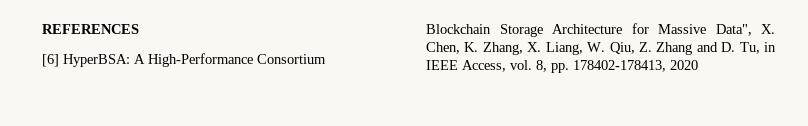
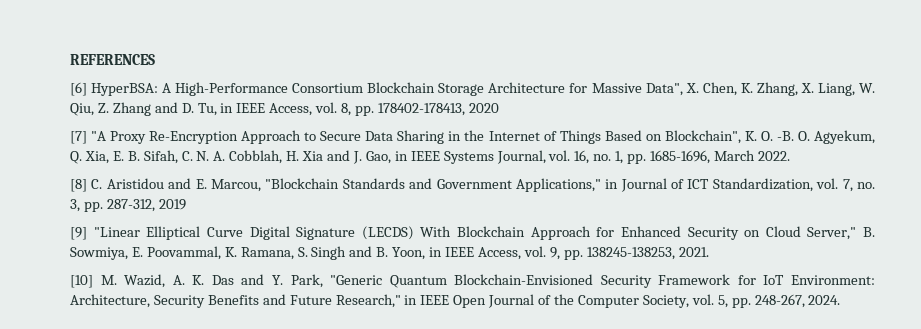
(698, 65) none -> [70,130,875,144] [70,150,790,164] [70,178,876,192] [70,199,186,212] [70,226,875,240] [70,246,709,260] [70,274,875,288] [70,294,841,308] // [7] "A Proxy Re-Encryption Approach to Secure Data Sharing in the Internet of Things Based on Blockchain", K. O. -B. O. Agyekum, Q. Xia, E. B. Sifah, C. N. A. Cobblah, H. Xia and J. Gao, in IEEE Systems Journal, vol. 16, no. 1, pp. 1685-1696, March 2022. // [8] C. Aristidou and E. Marcou, "Blockchain Standards and Government Applications," in Journal of ICT Standardization, vol. 7, no. 3, pp. 287-312, 2019 // [9] "Linear Elliptical Curve Digital Signature (LECDS) With Blockchain Approach for Enhanced Security on Cloud Server," B. Sowmiya, E. Poovammal, K. Ramana, S. Singh and B. Yoon, in IEEE Access, vol. 9, pp. 138245-138253, 2021. // [10] M. Wazid, A. K. Das and Y. Park, "Generic Quantum Blockchain-Envisioned Security Framework for IoT Environment: Architecture, Security Benefits and Future Research," in IEEE Open Journal of the Computer Society, vol. 5, pp. 248-267, 2024.

